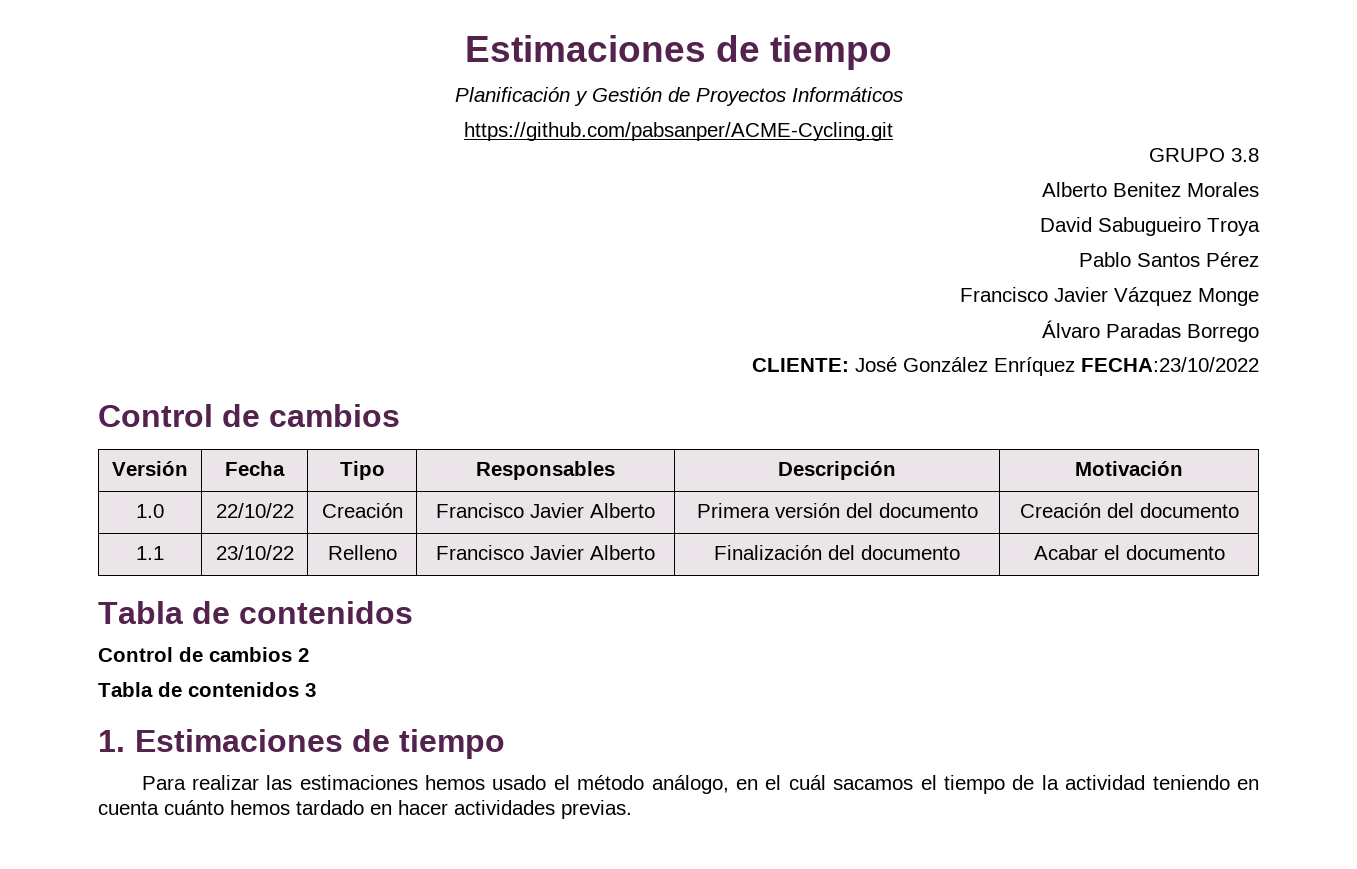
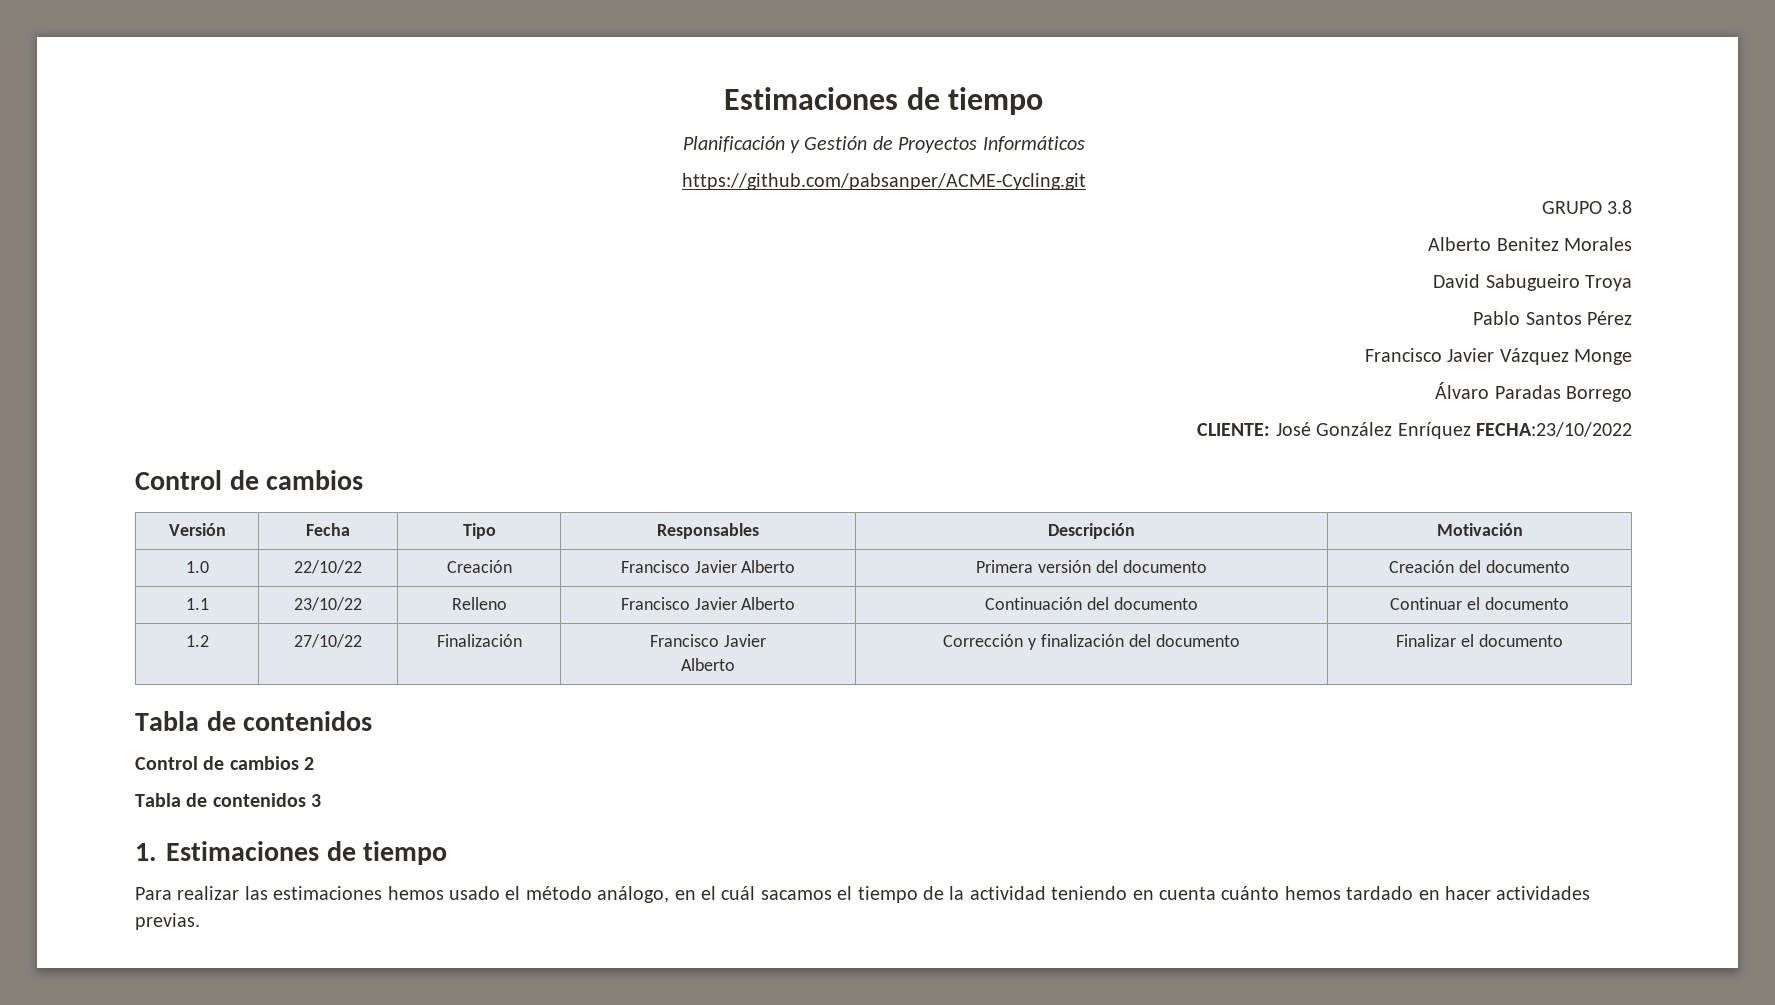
[714,545,960,560] [1033,545,1098,560] Finalización del documento | Acabar -> [985,597,1198,610] [1390,597,1569,610] [185,635,209,647] [294,634,362,648] [436,634,522,647] [650,634,766,647] [681,658,735,671] [943,634,1240,650] [1396,634,1457,647] Continuación del documento | Continuar el documento // 1.2 | 27/10/22 | Finalización | Francisco Javier // Alberto | Corrección y finalización del documento | Finalizar

